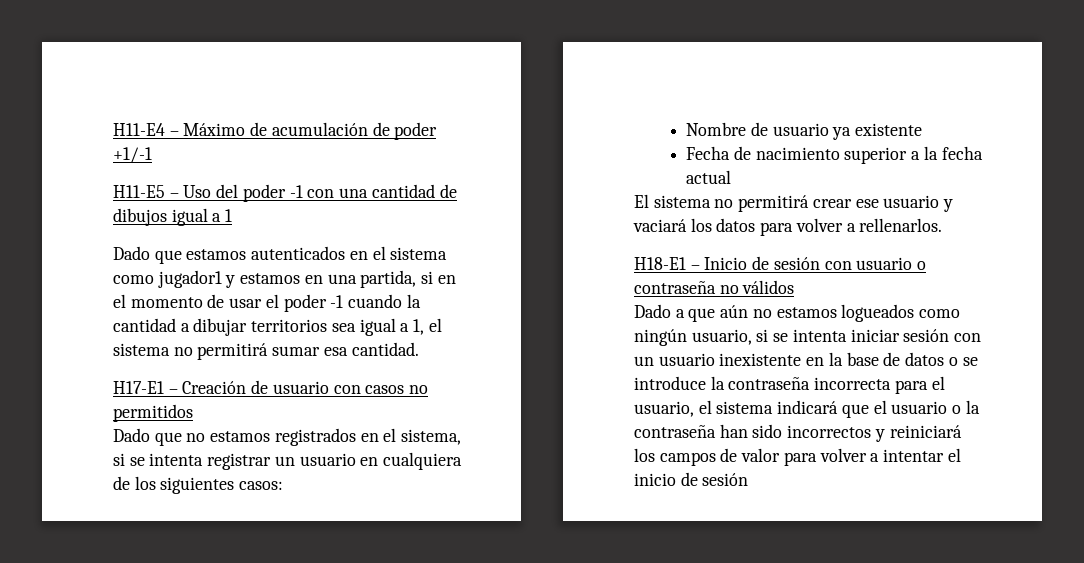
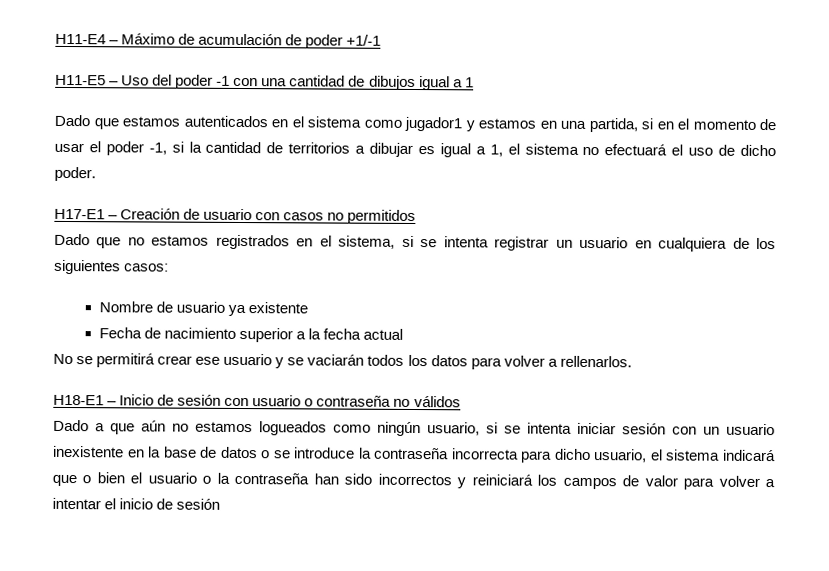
[330,294,421,308] [113,318,356,336] -1 cuando la cantidad a dibujar territorios sea -> [148,141,436,157] -1, si la cantidad de territorios a dibujar es
[197,342,419,360] permitirá sumar esa cantidad. -> [604,144,776,157] [54,166,96,182] efectuará el uso de dicho poder.
[634,194,734,208] El sistema no -> [53,353,94,365] No se
[633,219,687,232] vaciará -> [287,354,405,366] se vaciarán todos
[931,376,945,390] el -> [553,448,591,461] dicho
(869, 411) none -> [82,472,125,484] o bien

